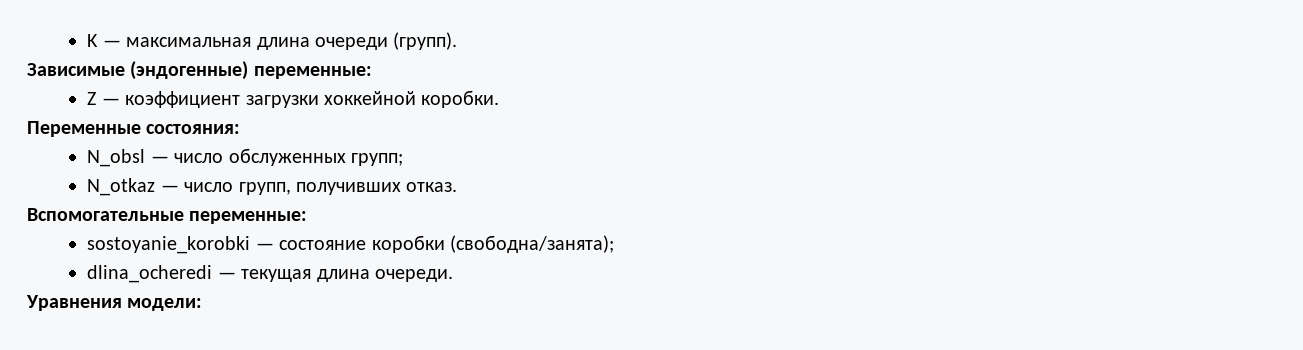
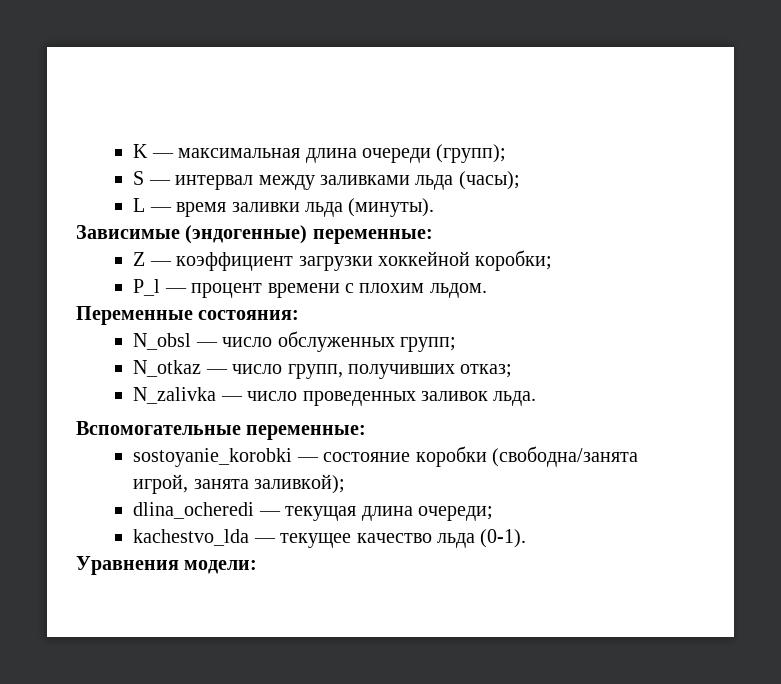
[393,32,458,50] (групп). -> [436,144,507,163] [133,171,520,190] [133,198,435,217] (групп); // S — интервал между заливками льда (часы); // L — время заливки льда (минуты).
[421,90,500,108] коробки. -> [475,250,553,271] [133,279,487,298] коробки; // P_l — процент времени с плохим льдом.
[406,182,458,192] отказ. -> [460,364,513,378] [133,387,537,406] отказ; // N_zalivka — число проведенных заливок льда.
[450,235,615,253] (свободна/занята); -> [492,446,639,467] [133,474,346,494] (свободна/занята игрой, занята заливкой);
[375,269,454,282] очереди. -> [418,506,494,521] [133,529,527,548] очереди; // kachestvo_lda — текущее качество льда (0-1).

